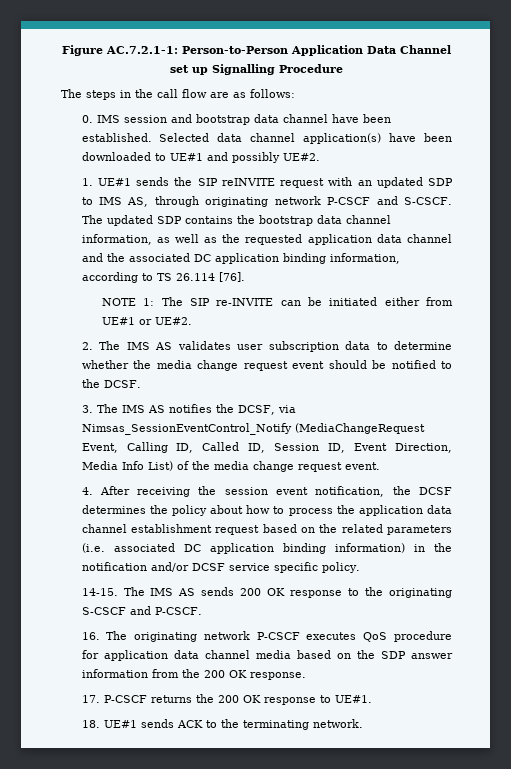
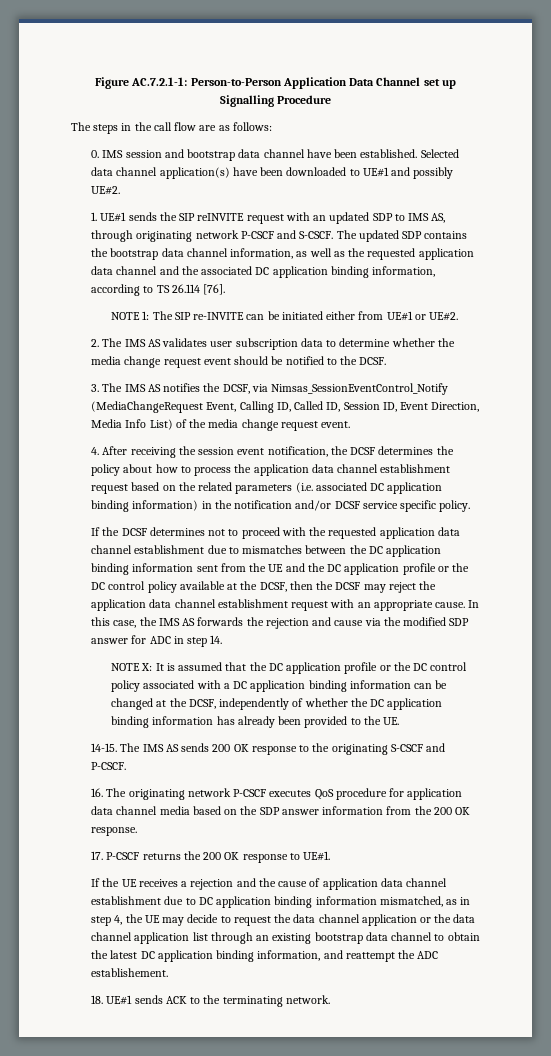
(360, 567) none -> [91,527,460,539] [91,545,442,557] [91,563,470,575] [91,581,437,593] [91,599,480,611] [91,617,470,629] [91,635,223,647] [111,662,468,674] [111,680,448,692] [111,698,443,710] [111,716,400,728] // If the DCSF determines not to proceed with the requested application data channel establishment due to mismatches between the DC application binding information sent from the UE and the DC application profile or the DC control policy available at the DCSF, then the DCSF may reject the application data channel establishment request with an appropriate cause. In this case, the IMS AS forwards the rejection and cause via the modified SDP answer for ADC in step 14. // NOTE X: It is assumed that the DC application profile or the DC control policy associated with a DC application binding information can be changed at the DCSF, independently of whether the DC application binding information has already been provided to the UE.
(372, 699) none -> [91,878,448,890] [91,896,471,908] [91,914,476,926] [91,932,480,944] [91,950,439,962] [91,968,169,977] // If the UE receives a rejection and the cause of application data channel establishment due to DC application binding information mismatched, as in step 4, the UE may decide to request the data channel application or the data channel application list through an existing bootstrap data channel to obtain the latest DC application binding information, and reattempt the ADC establishement.

